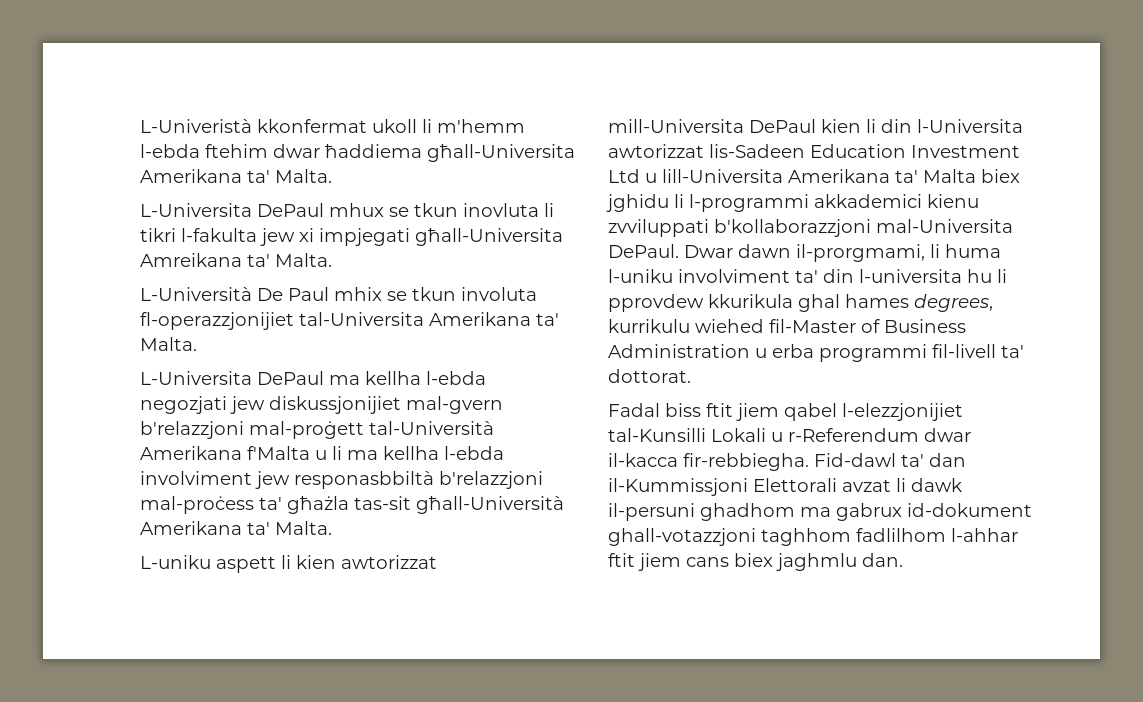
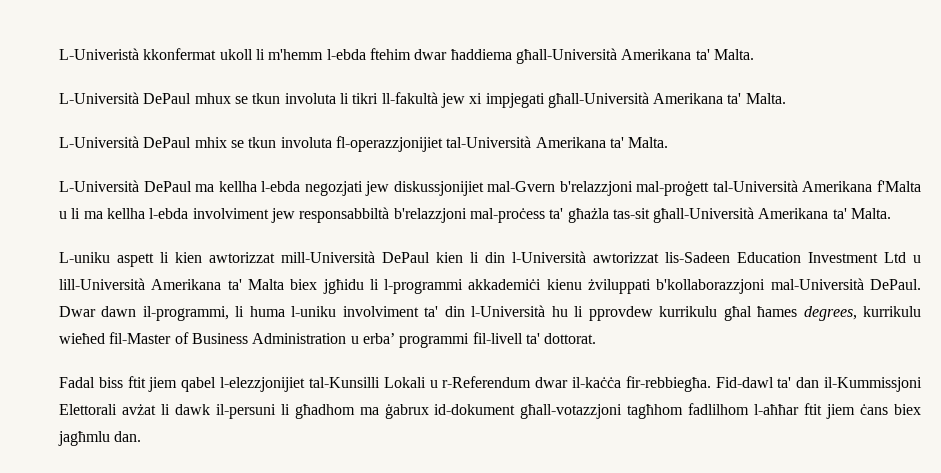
[427,144,575,162] [140,169,332,183] [140,203,252,217] għall-Universita Amerikana ta' Malta. // L-Universita -> [515,48,754,64] [59,92,139,104] għall-Università Amerikana ta' Malta. // L-Università
[463,203,539,217] inovluta -> [284,93,336,104] involuta
[181,228,257,242] l-fakulta -> [381,92,438,104] ll-fakultà
[415,228,563,246] [140,253,332,267] [140,287,329,301] għall-Universita Amreikana ta' Malta. // L-Università De Paul -> [547,92,786,108] [59,136,192,148] għall-Università Amerikana ta' Malta. // L-Università DePaul
[299,312,559,326] [140,337,197,351] [140,371,252,385] tal-Universita Amerikana ta' Malta. // L-Universita -> [446,136,669,148] [59,180,139,192] tal-Università Amerikana ta' Malta. // L-Università
[406,396,503,414] mal-gvern -> [487,181,556,192] mal-Gvern
[294,471,434,489] responasbbiltà -> [299,207,390,223] responsabbiltà
[608,119,744,133] mill-Universita -> [281,251,375,263] mill-Università
[917,119,1023,133] l-Universita -> [512,251,586,263] l-Università
[662,169,783,183] lill-Universita -> [59,278,145,290] lill-Università
[606,194,669,212] jghidu -> [322,279,364,294] jgħidu
[814,194,979,208] [608,219,1013,237] akkademici kienu zvviluppati b'kollaborazzjoni mal-Universita -> [468,278,864,294] akkademiċi kienu żviluppati b'kollaborazzjoni mal-Università
[796,244,925,262] il-prorgmami, -> [142,306,229,321] il-programmi,
[859,269,962,283] l-universita -> [471,305,546,317] l-Università
[708,294,909,312] kkurikula ghal hames -> [659,306,798,321] kurrikulu għal ħames
[695,319,764,333] wiehed -> [59,333,105,344] wieħed
[772,344,814,358] erba -> [362,333,395,344] erba’
[608,453,809,471] il-kacca fir-rebbiegha. -> [571,376,711,392] il-kaċċa fir-rebbiegħa.
[842,479,891,492] avzat -> [121,404,156,415] avżat
[700,503,1032,521] [608,528,1018,546] [608,553,857,571] ghadhom ma gabrux id-dokument ghall-votazzjoni taghhom fadlilhom l-ahhar ftit jiem cans biex jaghmlu -> [280,403,922,419] [58,431,110,446] li għadhom ma ġabrux id-dokument għall-votazzjoni tagħhom fadlilhom l-aħħar ftit jiem ċans biex jagħmlu

